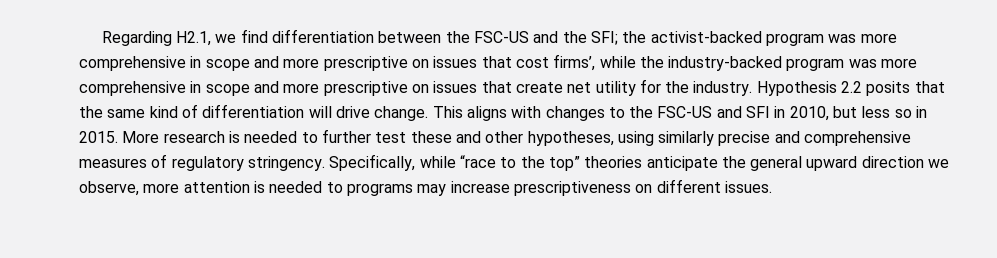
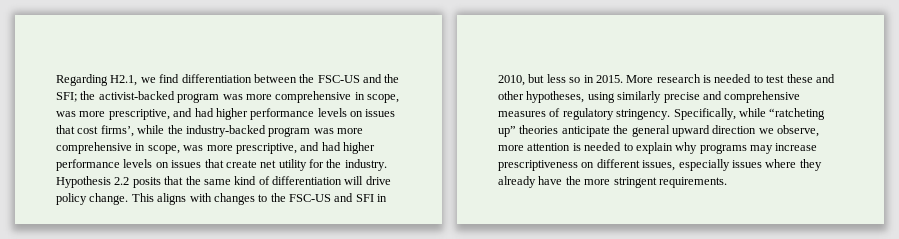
[205,56,408,71] scope and more prescriptive -> [367,94,399,103] [56,108,347,120] scope, was more prescriptive, and had higher performance levels
[205,81,408,96] scope and more prescriptive -> [147,142,375,154] [56,159,153,171] scope, was more prescriptive, and had higher performance levels
(370, 112) none -> [56,193,87,205] policy
[321,129,371,143] further -> (763, 79) none
[459,155,580,171] “race to the top” -> [769,108,826,120] [498,126,516,137] “ratcheting up”
(343, 187) none -> [635,142,698,154] explain why
[724,181,772,193] issues. -> [642,159,822,171] [498,176,727,188] issues, especially issues where they already have the more stringent requirements.

